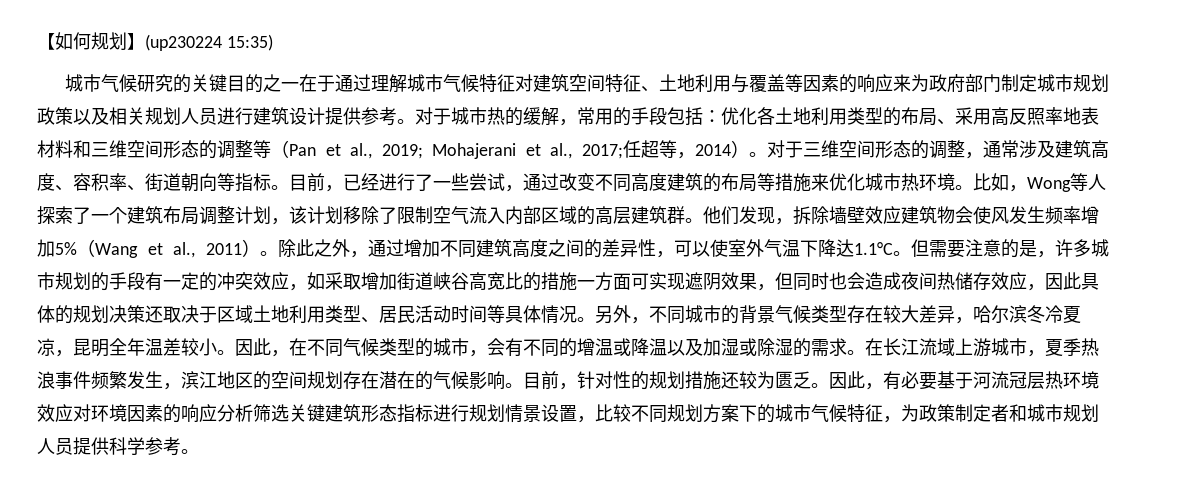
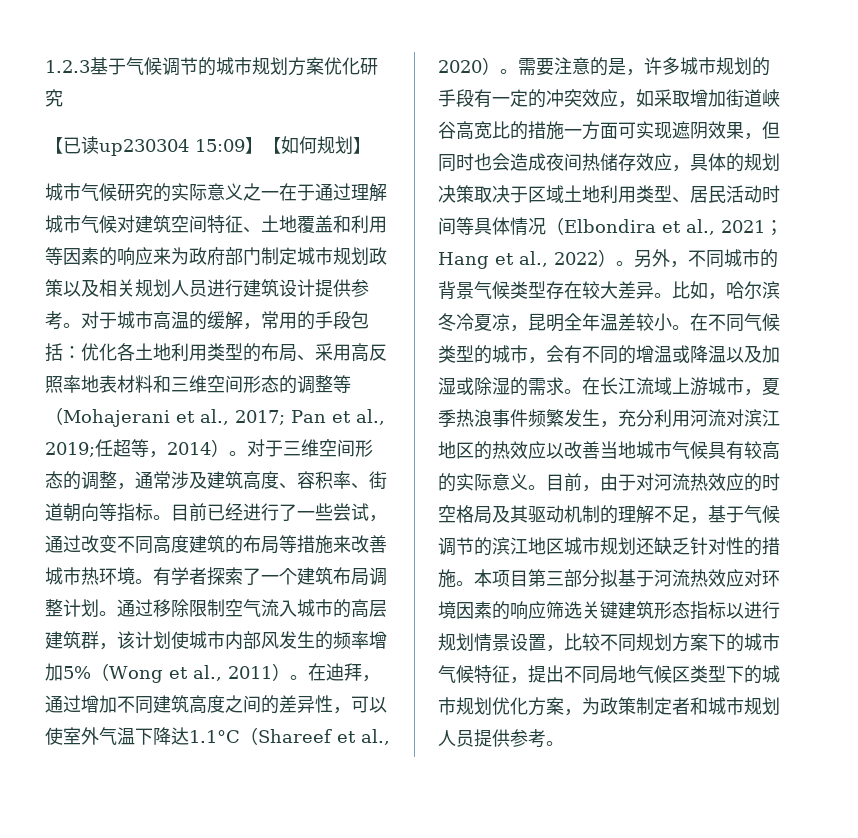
(37, 41) none -> [45,57,378,76] [45,89,63,107] [45,136,263,156] 1.2.3基于气候调节的城市规划方案优化研究 // 【已读up230304 15:09】
[145,34,273,51] (up230224 15:35) -> (371, 145) none
[190,74,263,93] 关键目的 -> [171,183,243,201] 实际意义
[478,74,515,92] 特征 -> (117, 224) none
[694,74,785,93] 利用与覆盖 -> [297,215,387,233] 覆盖和利用
[487,107,505,125] 热 -> [153,311,189,330] 高温
[289,143,623,159] Pan et al., 2019; Mohajerani et al., 2017; -> [63,409,385,427] [45,442,95,457] Mohajerani et al., 2017; Pan et al., 2019;
[325,185,343,192] ， -> (207, 512) none
[829,173,865,191] 优化 -> [351,535,387,553] 改善
[973,173,1106,192] 比如，Wong等人 -> [153,567,207,586] 有学者
[271,206,397,225] ，该计划移除了 -> [99,599,189,617] 。通过移除
[505,206,577,225] 内部区域 -> [297,599,333,617] 城市
[685,206,1045,225] 。他们发现，拆除墙壁效应建筑物会使风发生 -> [99,631,333,650] ，该计划使城市内部风发生的
[95,243,138,258] Wang -> [109,666,163,683] Wong
[278,239,351,257] 除此之外 -> [307,663,362,681] 在迪拜
[893,239,929,257] 。但 -> [240,727,390,745] [438,57,518,75] （Shareef et al., 2020）。
[1045,272,1081,290] 因此 -> (690, 168) none
[145,305,163,323] 还 -> (474, 194) none
(577, 314) none -> [546,217,783,236] [438,249,616,269] （Elbondira et al., 2021；Hang et al., 2022）
(955, 314) none -> [654,281,708,299] 。比如
[235,338,289,357] 因此， -> (690, 327) none
[181,371,1099,390] 滨江地区的空间规划存在潜在的气候影响。目前，针对性的规划措施还较为匮乏。因此，有必要基于河流冠层热环境 -> [618,409,780,427] [438,441,780,460] [438,473,780,492] [438,505,780,524] [438,537,780,556] [438,569,708,588] 充分利用河流对滨江地区的热效应以改善当地城市气候具有较高的实际意义。目前，由于对河流热效应的时空格局及其驱动机制的理解不足，基于气候调节的滨江地区城市规划还缺乏针对性的措施。本项目第三部分拟基于河流热
[217,404,253,422] 分析 -> (546, 610) none
(433, 413) none -> [726,603,744,619] 以
(901, 419) none -> [528,665,780,684] [438,697,582,716] 提出不同局地气候区类型下的城市规划优化方案，
[109,437,145,455] 科学 -> (510, 738) none

